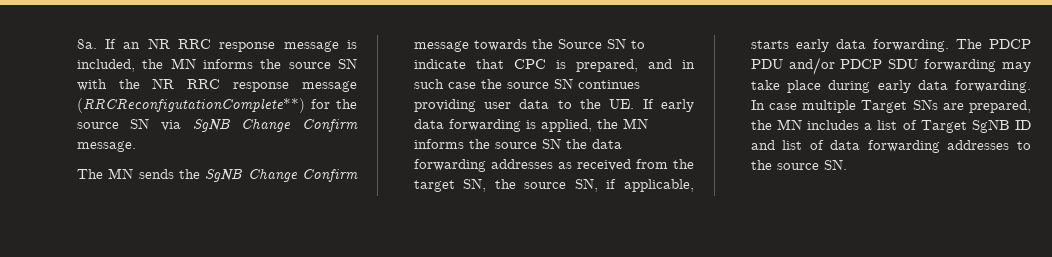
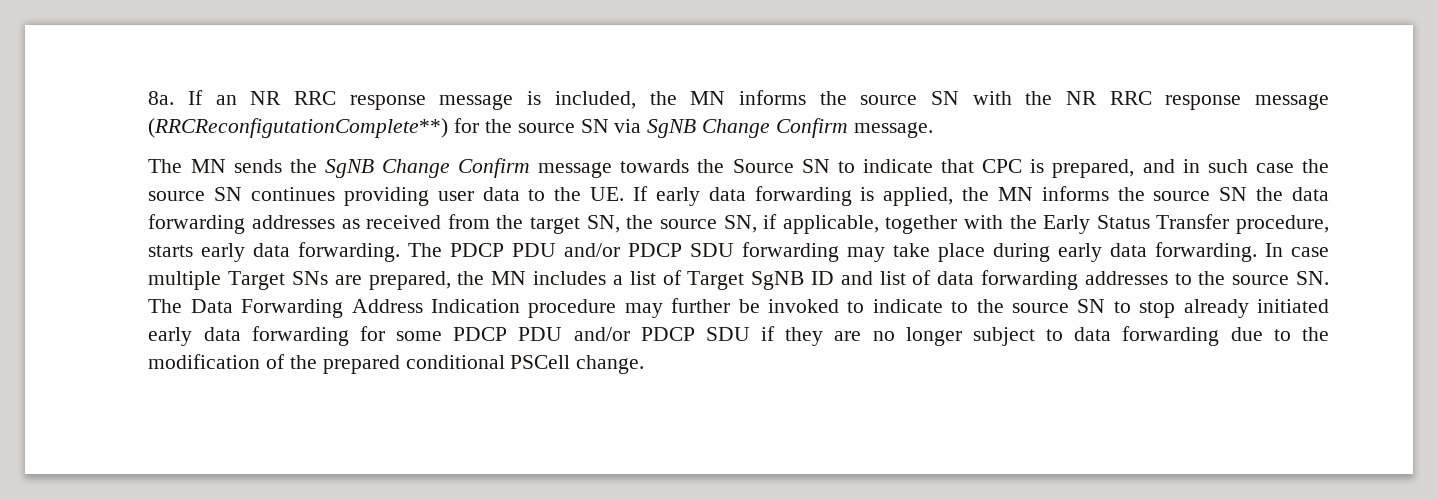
(694, 185) none -> [885,214,1330,234] together with the Early Status Transfer procedure,
(847, 164) none -> [148,298,1329,318] [148,326,1329,346] [148,354,645,374] The Data Forwarding Address Indication procedure may further be invoked to indicate to the source SN to stop already initiated early data forwarding for some PDCP PDU and/or PDCP SDU if they are no longer subject to data forwarding due to the modification of the prepared conditional PSCell change.

